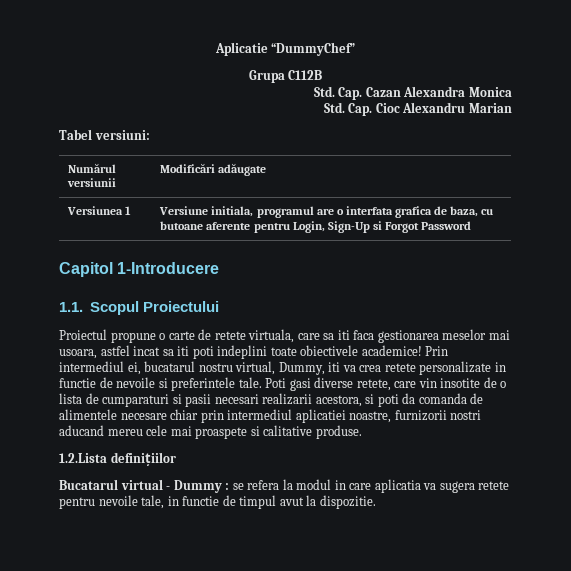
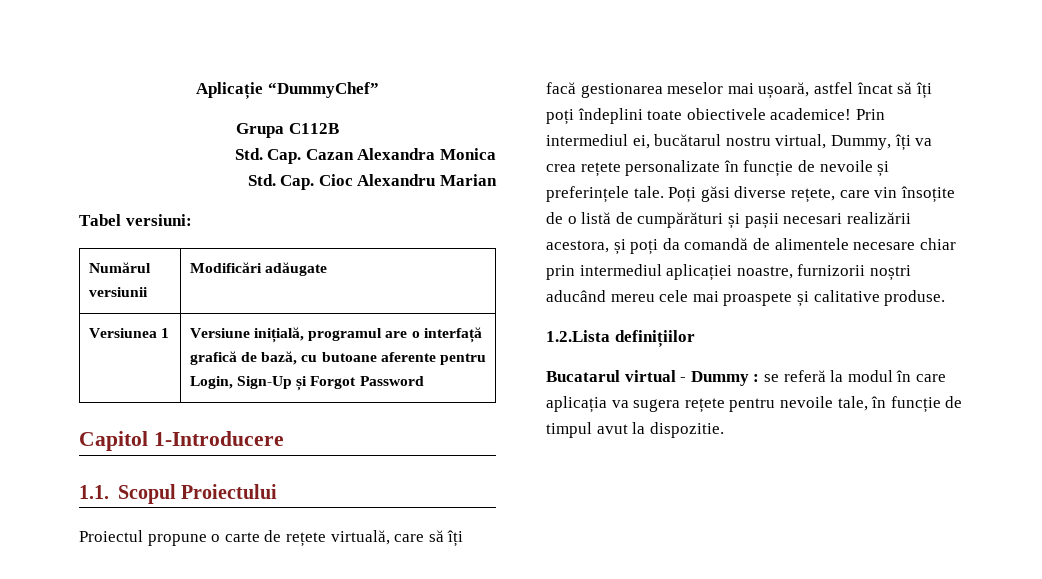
[214,42,268,56] Aplicatie -> [196,82,264,99] Aplicație
[211,206,254,217] initiala, -> [254,327,305,343] inițială,
[345,206,479,218] interfata grafica de baza, -> [423,327,482,343] [189,351,298,365] interfață grafică de bază,
[372,221,382,230] si -> [296,376,308,391] și
[214,329,510,343] [59,345,268,359] retete virtuala, care sa iti faca gestionarea meselor mai usoara, astfel incat sa iti poti indeplini -> [285,530,464,547] [546,82,932,99] [546,108,643,125] rețete virtuală, care să îți facă gestionarea meselor mai ușoară, astfel încat să îți poți îndeplini
[144,361,196,372] bucatarul -> [654,134,722,146] bucătarul
[328,362,341,372] iti -> [894,134,911,151] îți
[384,361,506,375] [59,377,391,391] retete personalizate in functie de nevoile si preferintele tale. Poti gasi diverse retete, -> [580,160,890,177] [546,186,835,203] rețete personalizate în funcție de nevoile și preferințele tale. Poți găsi diverse rețete,
[440,378,481,388] insotite -> [900,186,955,203] însoțite
[59,393,467,407] lista de cumparaturi si pasii necesari realizarii acestora, si poti da comanda -> [581,212,911,229] [546,238,749,255] listă de cumpărături și pașii necesari realizării acestora, și poți da comandă
[295,409,346,423] aplicatiei -> [666,264,733,281] aplicației
[450,410,482,420] [59,425,104,436] nostri aducand -> [869,265,911,281] [546,290,606,302] noștri aducând
[250,426,260,436] si -> [796,291,809,307] și
[247,480,280,490] refera -> [783,370,826,382] referă
[334,479,421,493] in care aplicatia -> [896,370,946,382] [546,396,607,413] în care aplicația
[478,481,510,490] retete -> [684,398,725,413] rețete
[167,496,220,506] in functie -> [871,396,941,413] în funcție

